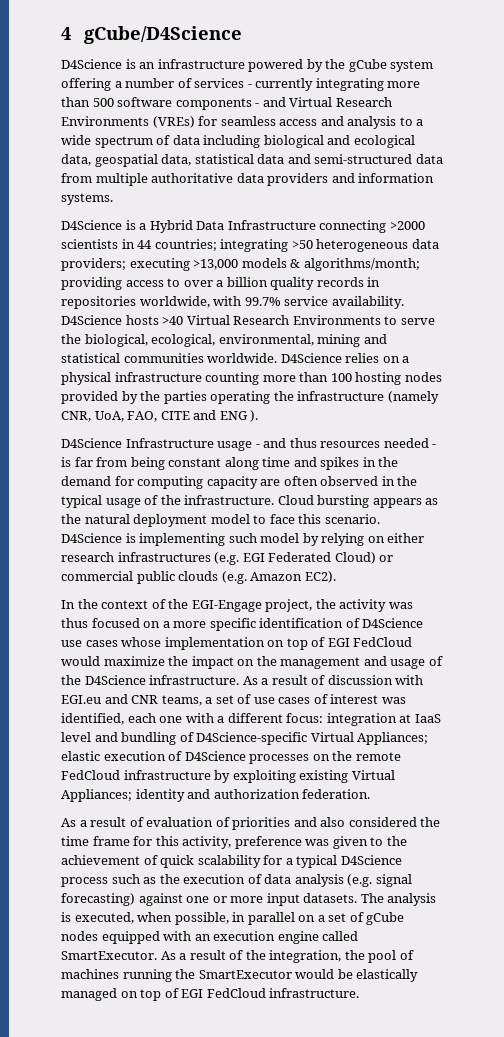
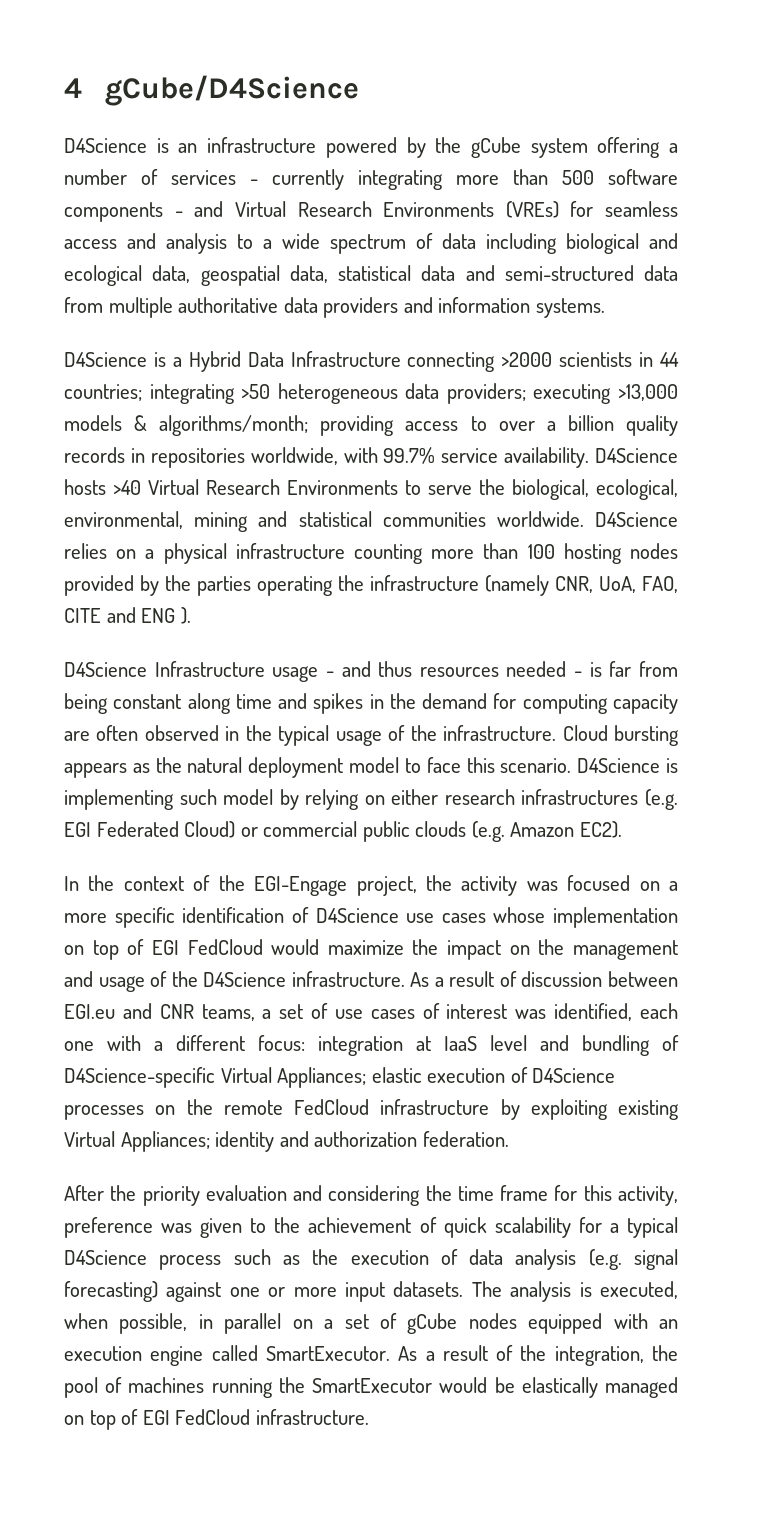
[61,618,88,628] thus -> (558, 886) none
[395,675,424,685] with -> [608,971,678,987] between
[61,817,417,830] As a result of evaluation of priorities and also considered -> [64,1185,421,1206] After the priority evaluation and considering

